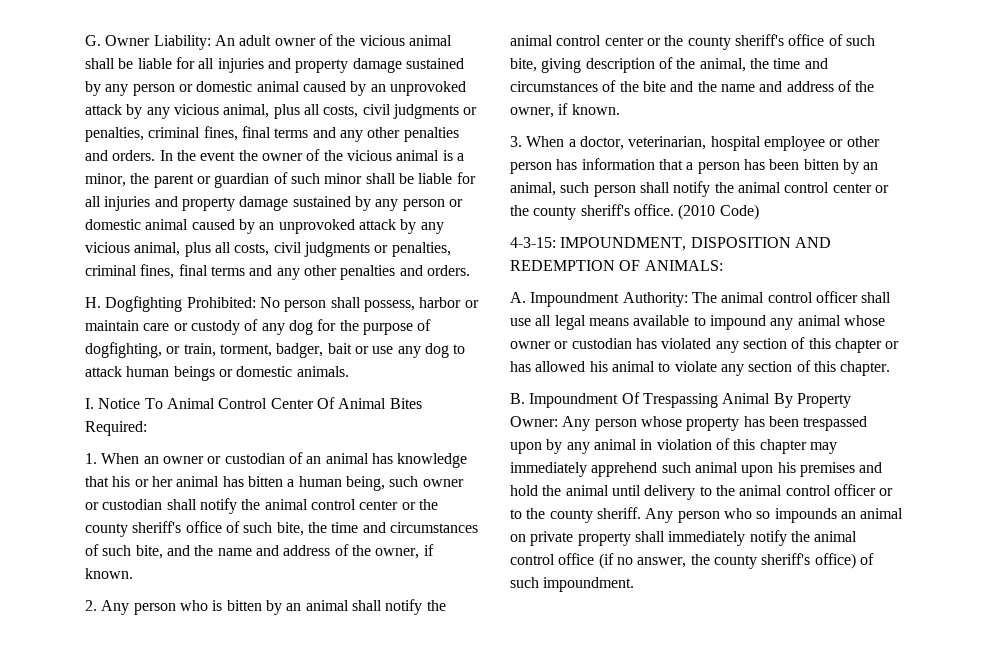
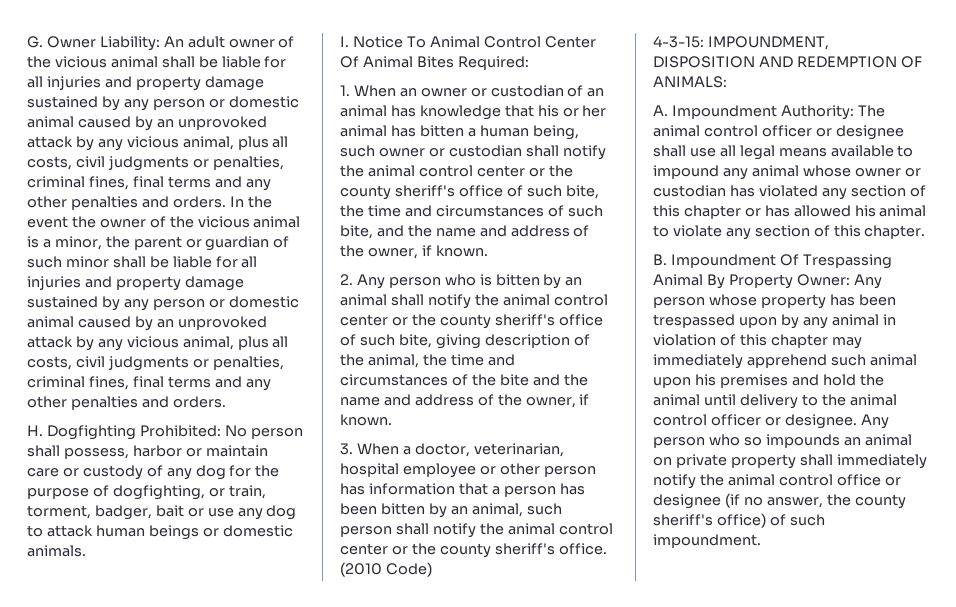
(858, 297) none -> [815,125,904,140] or designee
[510,507,641,523] to the county sheriff. -> [784,414,857,429] designee.
(595, 559) none -> [884,477,901,486] [653,494,721,509] or designee

